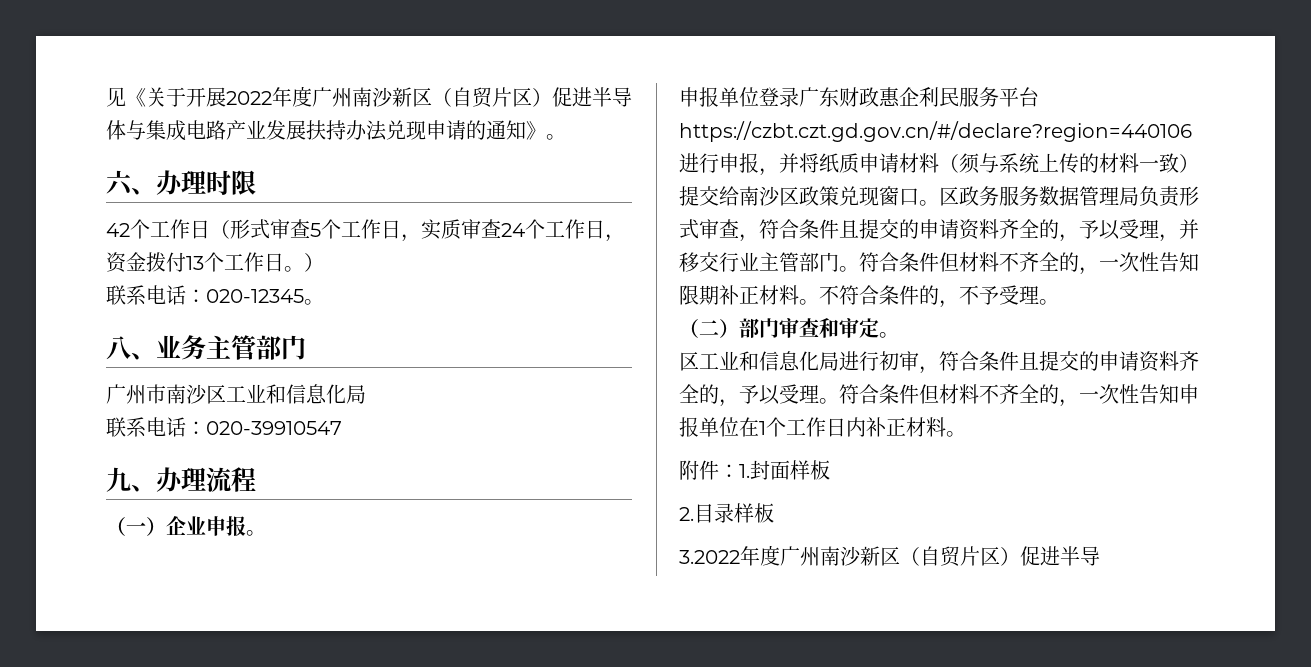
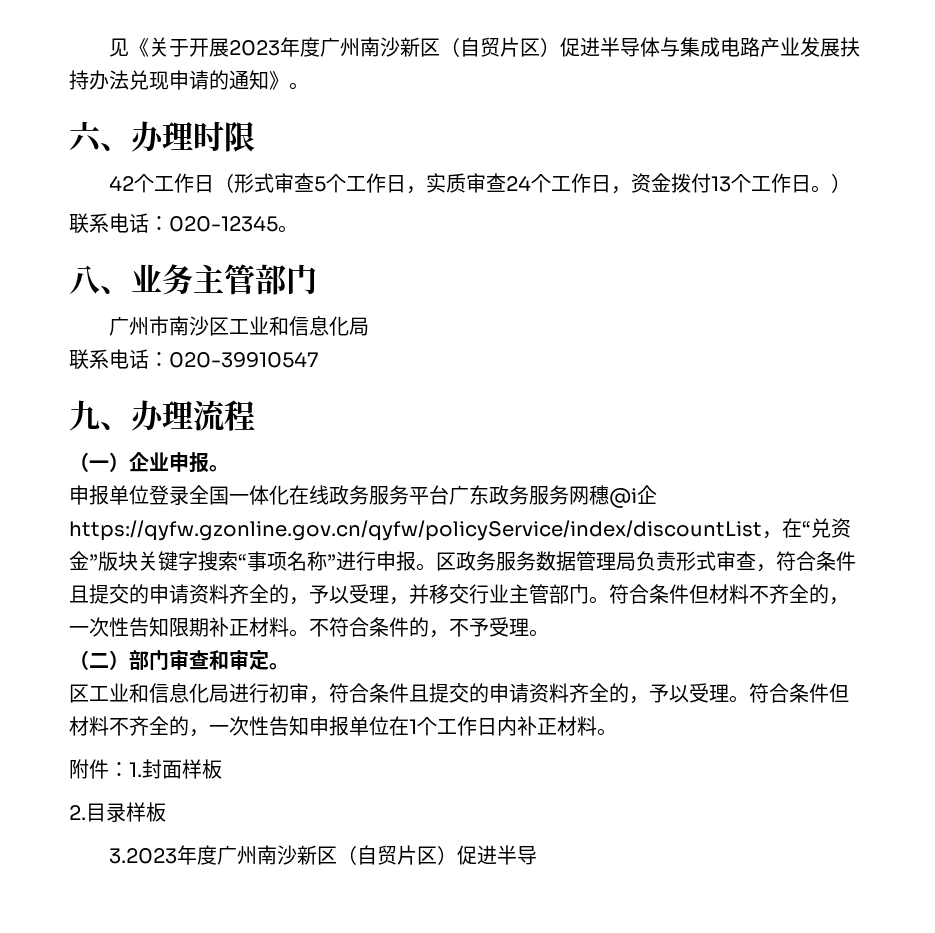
[226,91,272,105] 2022 -> [228,40,280,56] 2023
[799,87,1039,107] [679,121,1192,142] [679,153,1199,176] [679,186,919,206] 广东财政惠企利民服务平台https://czbt.czt.gd.gov.cn/#/declare?region=440106进行申报，并将纸质申请材料（须与系统上传的材料一致）提交给南沙区政策兑现窗口 -> [189,485,657,508] [69,518,851,541] [69,551,416,571] 全国一体化在线政务服务平台广东政务服务网穗@i企https://qyfw.gzonline.gov.cn/qyfw/policyService/index/discountList，在“兑资金”版块关键字搜索“事项名称”进行申报
[679,550,740,564] 3.2022 -> [108,848,177,864] 3.2023

